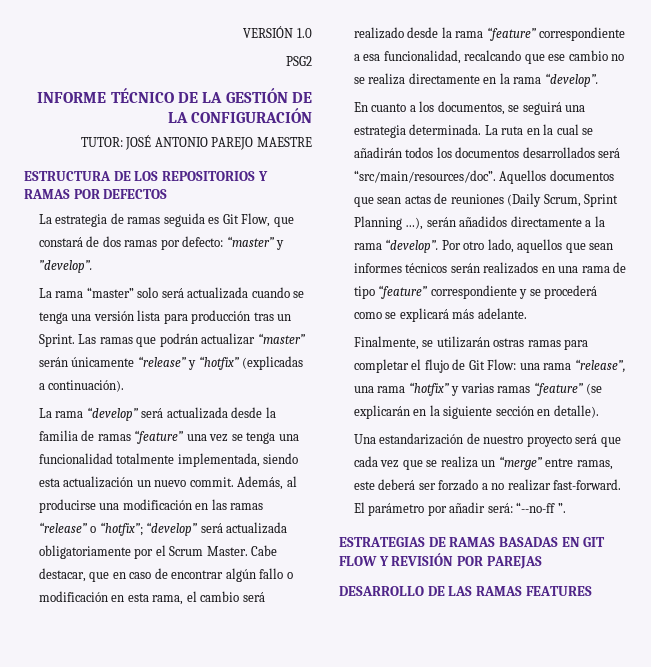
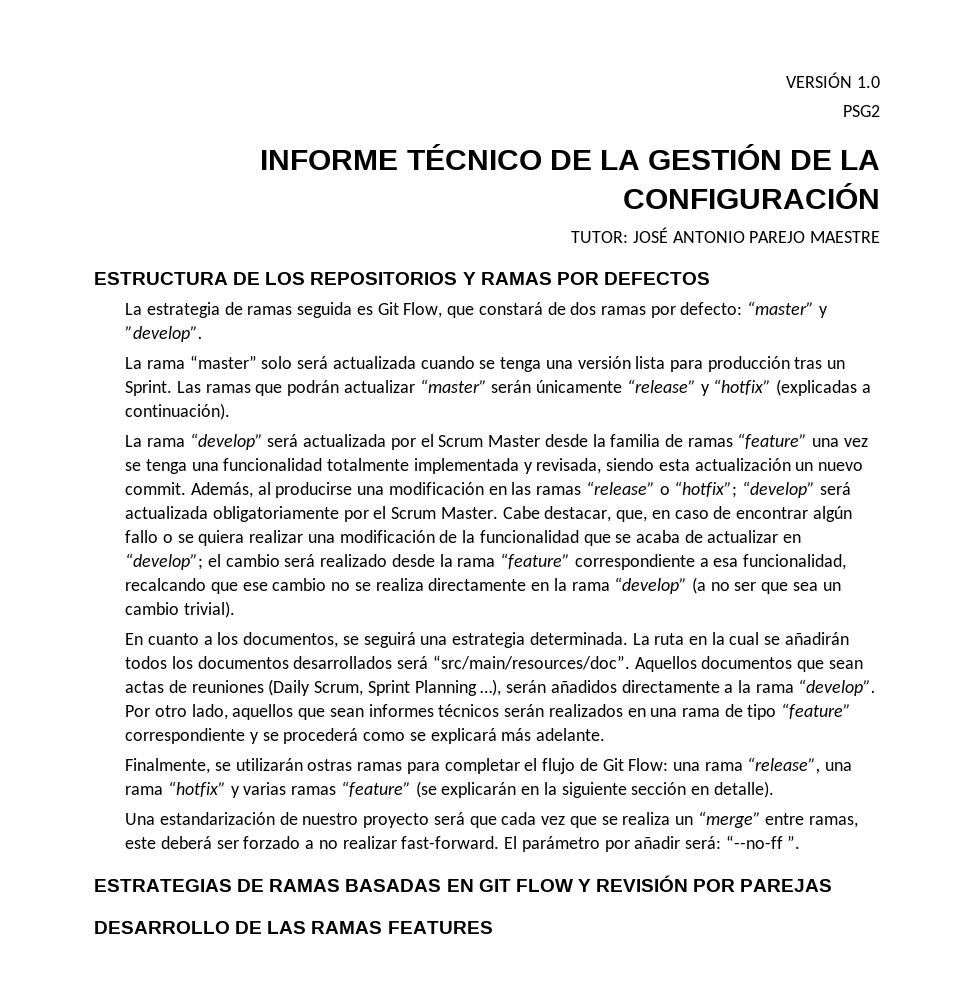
(228, 413) none -> [390,434,541,450] por el Scrum Master
[177,453,260,467] implementada, -> [413,458,602,474] implementada y revisada,
[89,572,110,582] que -> [616,510,648,522] que,
[38,591,184,605] modificación en esta rama, -> [177,530,802,546] [125,553,204,570] se quiera realizar una modificación de la funcionalidad que se acaba de actualizar en “develop”;
[544,73,598,87] “develop”. -> [614,577,841,594] [125,601,236,618] “develop” (a no ser que sea un cambio trivial).

